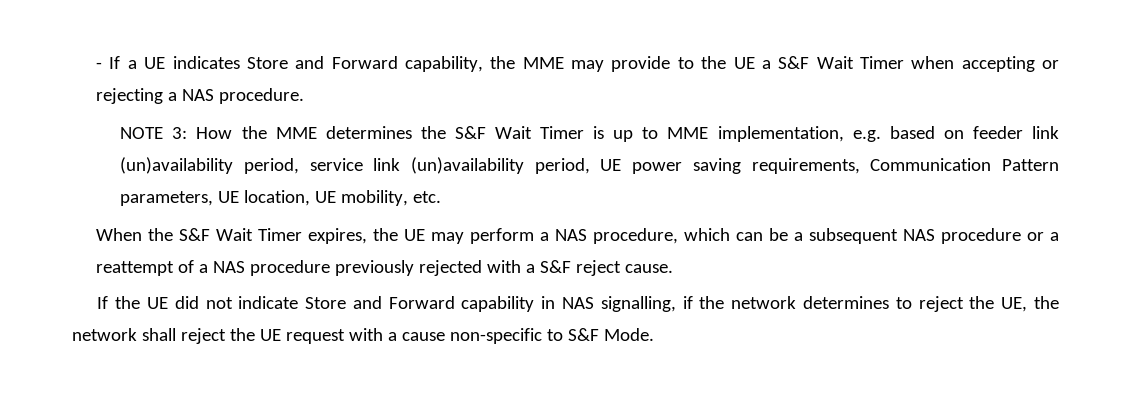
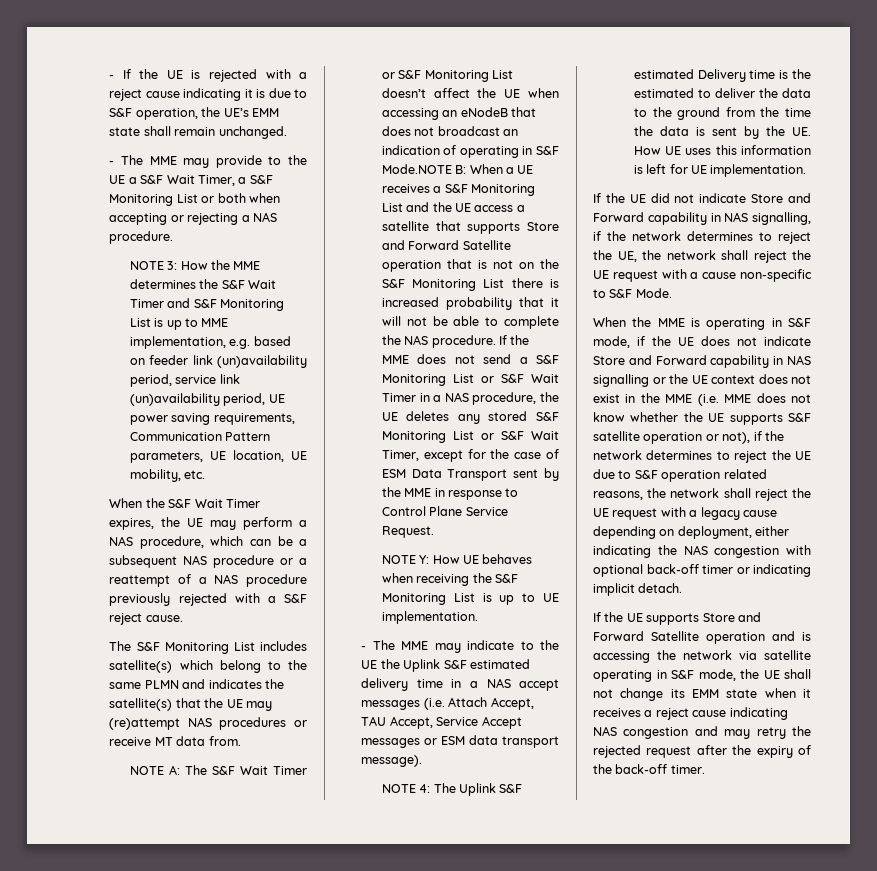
[127,56,516,72] a UE indicates Store and Forward capability, the -> [139,69,307,82] [109,88,308,101] [109,107,279,120] [109,126,287,139] [109,155,144,165] the UE is rejected with a reject cause indicating it is due to S&F operation, the UE’s EMM state shall remain unchanged. // - The
[859,56,904,69] Timer -> [197,175,273,186] [109,193,246,206] Timer, a S&F Monitoring List or both
(585, 132) none -> [167,298,285,311] [129,318,151,327] and S&F Monitoring List
(674, 268) none -> [109,641,307,654] [109,660,307,673] [109,679,284,689] [109,698,272,711] [109,717,307,730] [109,736,241,746] [129,765,307,775] [381,70,514,82] [381,88,559,98] [381,107,537,120] [381,126,519,136] [381,145,559,158] [381,164,534,174] [381,184,536,196] [381,202,525,212] [381,221,559,234] [381,240,511,250] [381,259,559,272] [381,278,559,291] [381,297,559,310] [381,316,559,329] [381,335,530,348] [381,354,559,364] [381,374,559,386] [381,392,559,405] [381,411,559,424] [381,431,559,443] [381,449,559,462] [381,468,559,481] [381,487,519,500] [381,506,508,516] [381,526,434,538] [381,554,533,564] [381,573,519,586] [381,593,559,605] [381,611,478,624] [361,640,559,653] [361,659,530,672] [361,678,559,691] [361,697,534,710] [361,716,522,729] [361,735,559,748] [361,755,423,767] [381,783,523,796] [633,69,811,82] [633,88,811,98] [633,107,811,120] [633,126,811,139] [633,145,811,155] [633,164,807,177] // The S&F Monitoring List includes satellite(s) which belong to the same PLMN and indicates the satellite(s) that the UE may (re)attempt NAS procedures or receive MT data from. // NOTE A: The S&F Wait Timer or S&F Monitoring List doesn’t affect the UE when accessing an eNodeB that does not broadcast an indication of operating in S&F Mode.NOTE B: When a UE receives a S&F Monitoring List and the UE access a satellite that supports Store and Forward Satellite operation that is not on the S&F Monitoring List there is increased probability that it will not be able to complete the NAS procedure. If the MME does not send a S&F Monitoring List or S&F Wait Timer in a NAS procedure, the UE deletes any stored S&F Monitoring List or S&F Wait Timer, except for the case of ESM Data Transport sent by the MME in response to Control Plane Service Request. // NOTE Y: How UE behaves when receiving the S&F Monitoring List is up to UE implementation. // - The MME may indicate to the UE the Uplink S&F estimated delivery time in a NAS accept messages (i.e. Attach Accept, TAU Accept, Service Accept messages or ESM data transport message). // NOTE 4: The Uplink S&F estimated Delivery time is the estimated to deliver the data to the ground from the time the data is sent by the UE. How UE uses this information is left for UE implementation.
(654, 334) none -> [593,317,811,330] [593,336,811,348] [593,355,811,368] [593,374,811,387] [593,393,811,406] [593,412,811,425] [593,431,784,444] [593,450,811,463] [593,469,767,482] [593,488,811,501] [593,507,777,520] [593,526,790,539] [593,545,811,558] [593,564,811,577] [593,583,683,596] [593,612,761,625] [593,631,811,644] [593,650,811,663] [593,669,811,682] [593,688,811,701] [593,707,788,720] [593,726,811,739] [593,745,811,758] [593,764,705,774] // When the MME is operating in S&F mode, if the UE does not indicate Store and Forward capability in NAS signalling or the UE context does not exist in the MME (i.e. MME does not know whether the UE supports S&F satellite operation or not), if the network determines to reject the UE due to S&F operation related reasons, the network shall reject the UE request with a legacy cause depending on deployment, either indicating the NAS congestion with optional back-off timer or indicating implicit detach. // If the UE supports Store and Forward Satellite operation and is accessing the network via satellite operating in S&F mode, the UE shall not change its EMM state when it receives a reject cause indicating NAS congestion and may retry the rejected request after the expiry of the back-off timer.

